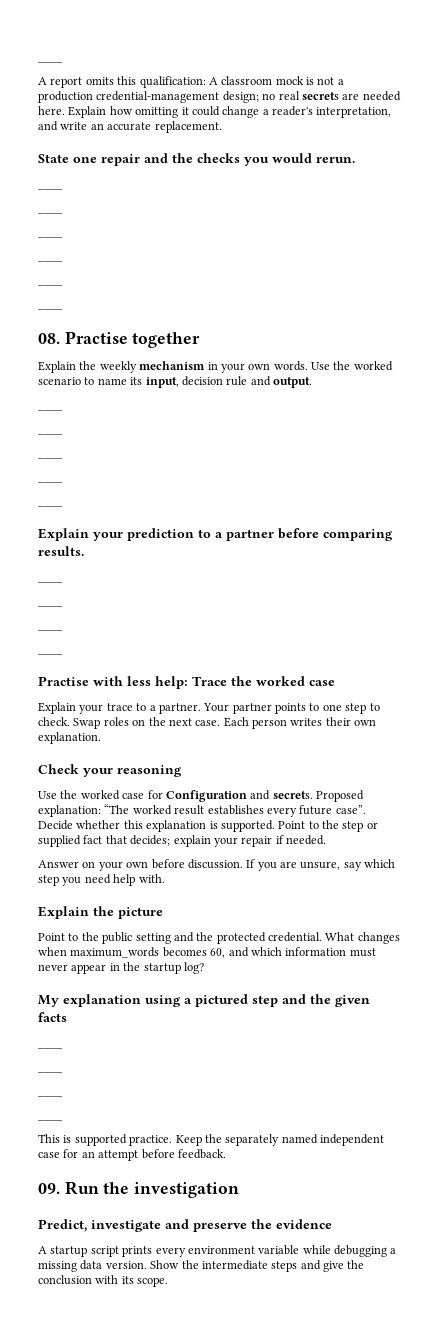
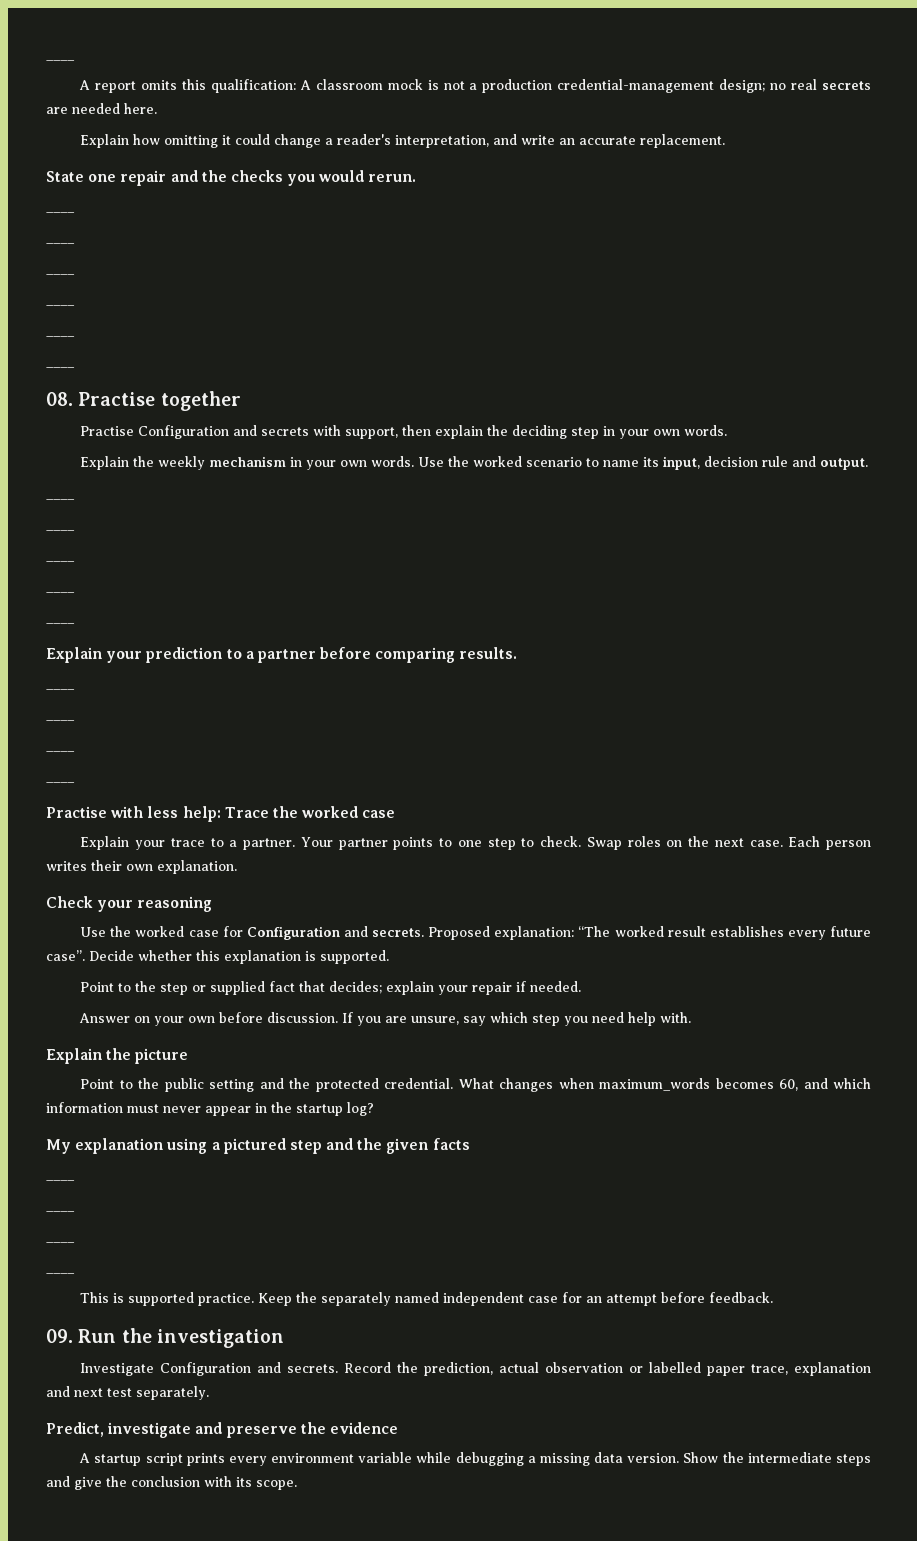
(65, 110) none -> (157, 108) //
(201, 340) none -> [80,425,728,439] // Practise Configuration and secrets with support, then explain the deciding step in your own words.
(275, 826) none -> (389, 957) //
(240, 1190) none -> [80,1362,872,1376] [46,1386,209,1400] // Investigate Configuration and secrets. Record the prediction, actual observation or labelled paper trace, explanation and next test separately.

